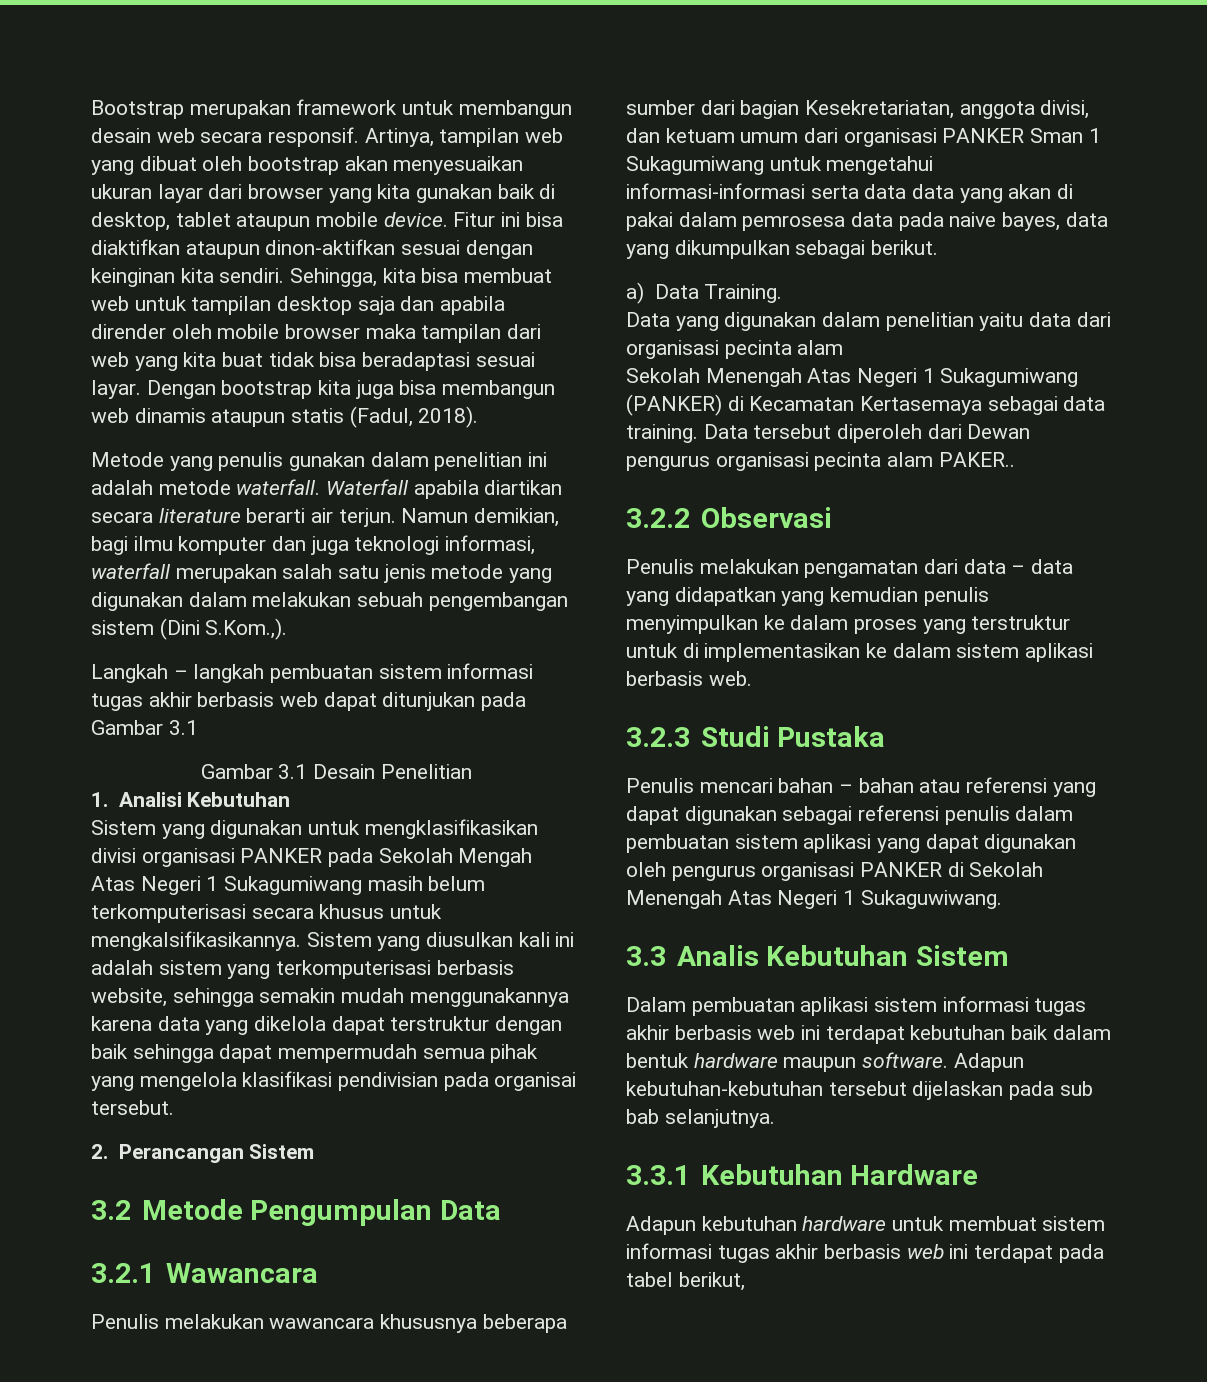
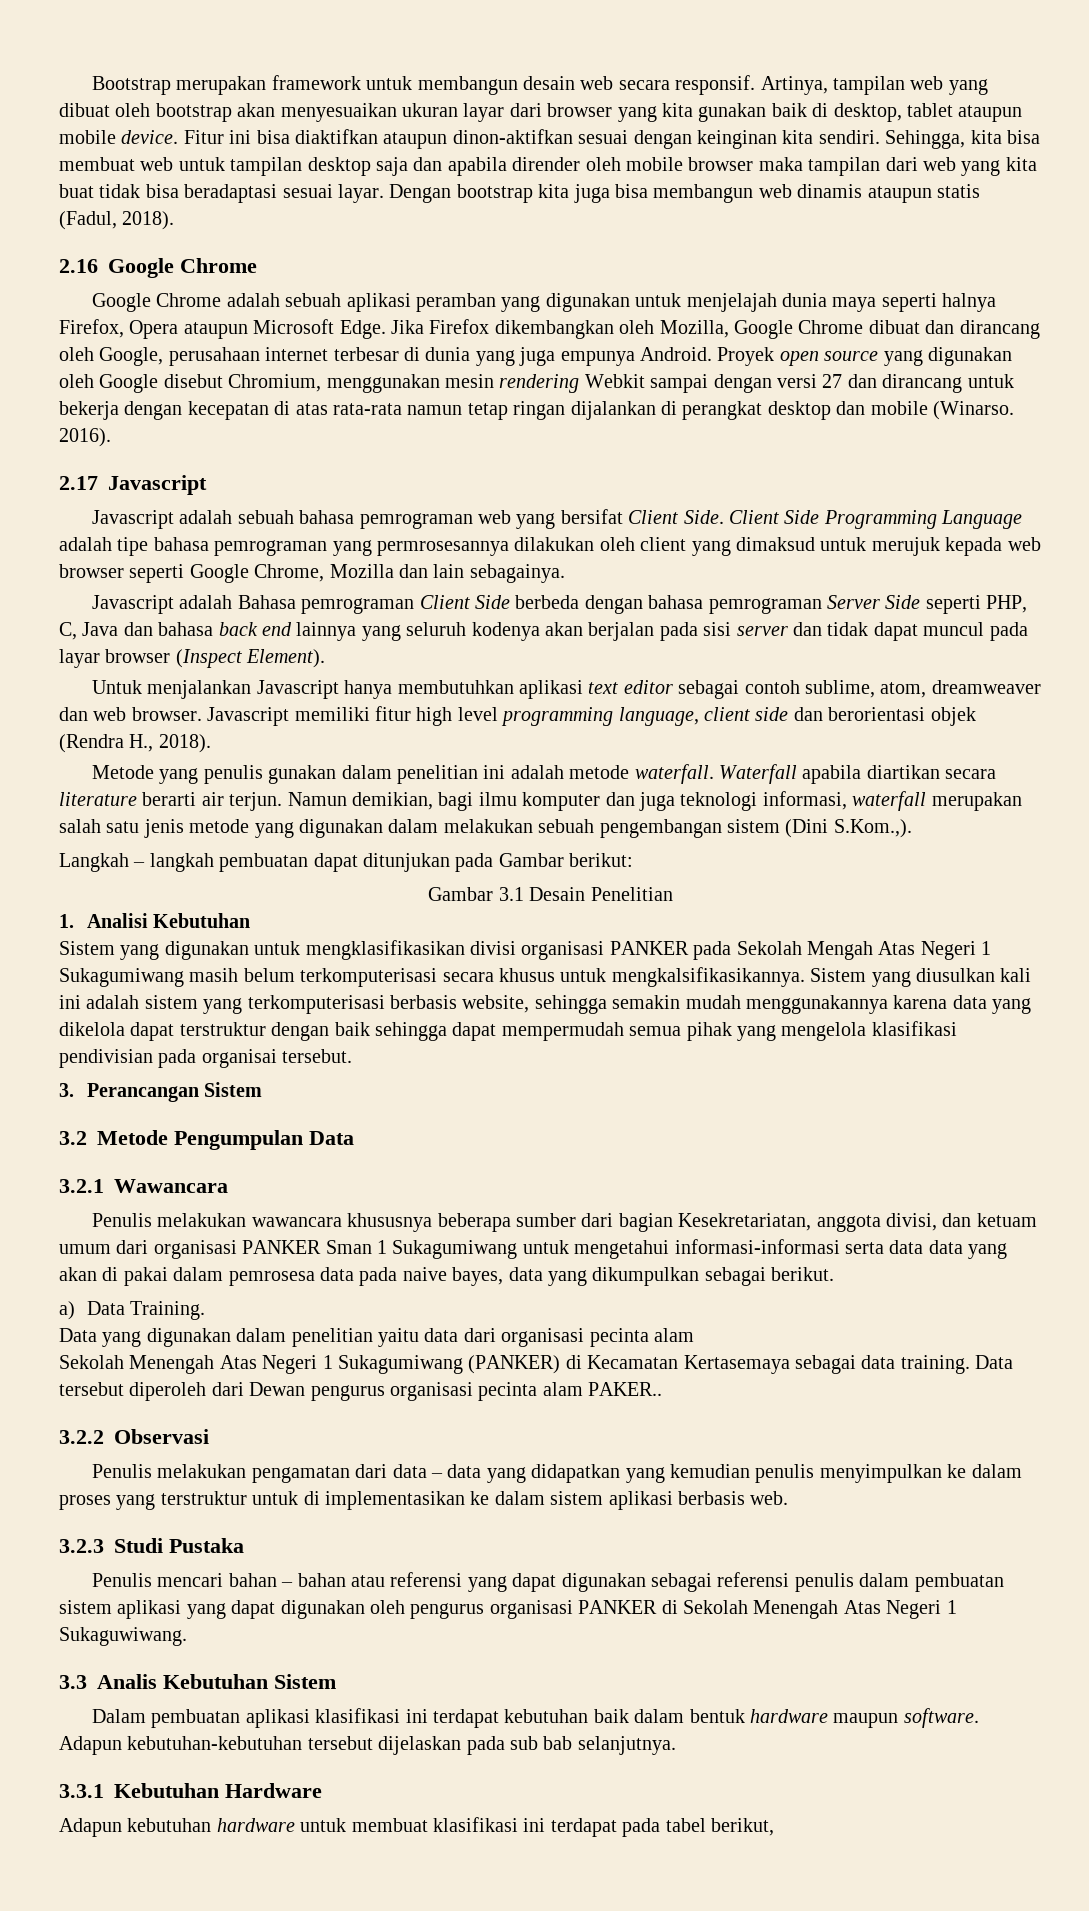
(479, 417) none -> [59,258,257,278] [92,293,997,312] [59,319,1040,339] [59,347,1012,366] [59,374,1014,393] [59,401,1014,420] [59,428,111,447] [59,475,207,495] [92,509,1023,529] [59,537,1041,556] [59,564,565,583] [92,595,1028,614] [59,622,1028,641] [59,649,326,668] [92,680,1041,699] [59,706,976,726] [59,734,211,753] // 2.16 Google Chrome // Google Chrome adalah sebuah aplikasi peramban yang digunakan untuk menjelajah dunia maya seperti halnya Firefox, Opera ataupun Microsoft Edge. Jika Firefox dikembangkan oleh Mozilla, Google Chrome dibuat dan dirancang oleh Google, perusahaan internet terbesar di dunia yang juga empunya Android. Proyek open source yang digunakan oleh Google disebut Chromium, menggunakan mesin rendering Webkit sampai dengan versi 27 dan dirancang untuk bekerja dengan kecepatan di atas rata-rata namun tetap ringan dijalankan di perangkat desktop dan mobile (Winarso. 2016). // 2.17 Javascript // Javascript adalah sebuah bahasa pemrograman web yang bersifat Client Side. Client Side Programming Language adalah tipe bahasa pemrograman yang permrosesannya dilakukan oleh client yang dimaksud untuk merujuk kepada web browser seperti Google Chrome, Mozilla dan lain sebagainya. // Javascript adalah Bahasa pemrograman Client Side berbeda dengan bahasa pemrograman Server Side seperti PHP, C, Java dan bahasa back end lainnya yang seluruh kodenya akan berjalan pada sisi server dan tidak dapat muncul pada layar browser (Inspect Element). // Untuk menjalankan Javascript hanya membutuhkan aplikasi text editor sebagai contoh sublime, atom, dreamweaver dan web browser. Javascript memiliki fitur high level programming language, client side dan berorientasi objek (Rendra H., 2018).
[378,663,534,679] [91,692,319,711] sistem informasi tugas akhir berbasis web -> (309, 862) none
[168,720,198,735] 3.1 -> [569,853,634,867] berikut:
[91,1144,108,1159] 2. -> [59,1083,74,1097] 3.
[874,996,1087,1016] [626,1025,796,1040] sistem informasi tugas akhir berbasis web -> [315,1708,401,1723] klasifikasi
[1042,1216,1106,1231] [626,1243,944,1263] sistem informasi tugas akhir berbasis web -> [433,1817,518,1832] klasifikasi

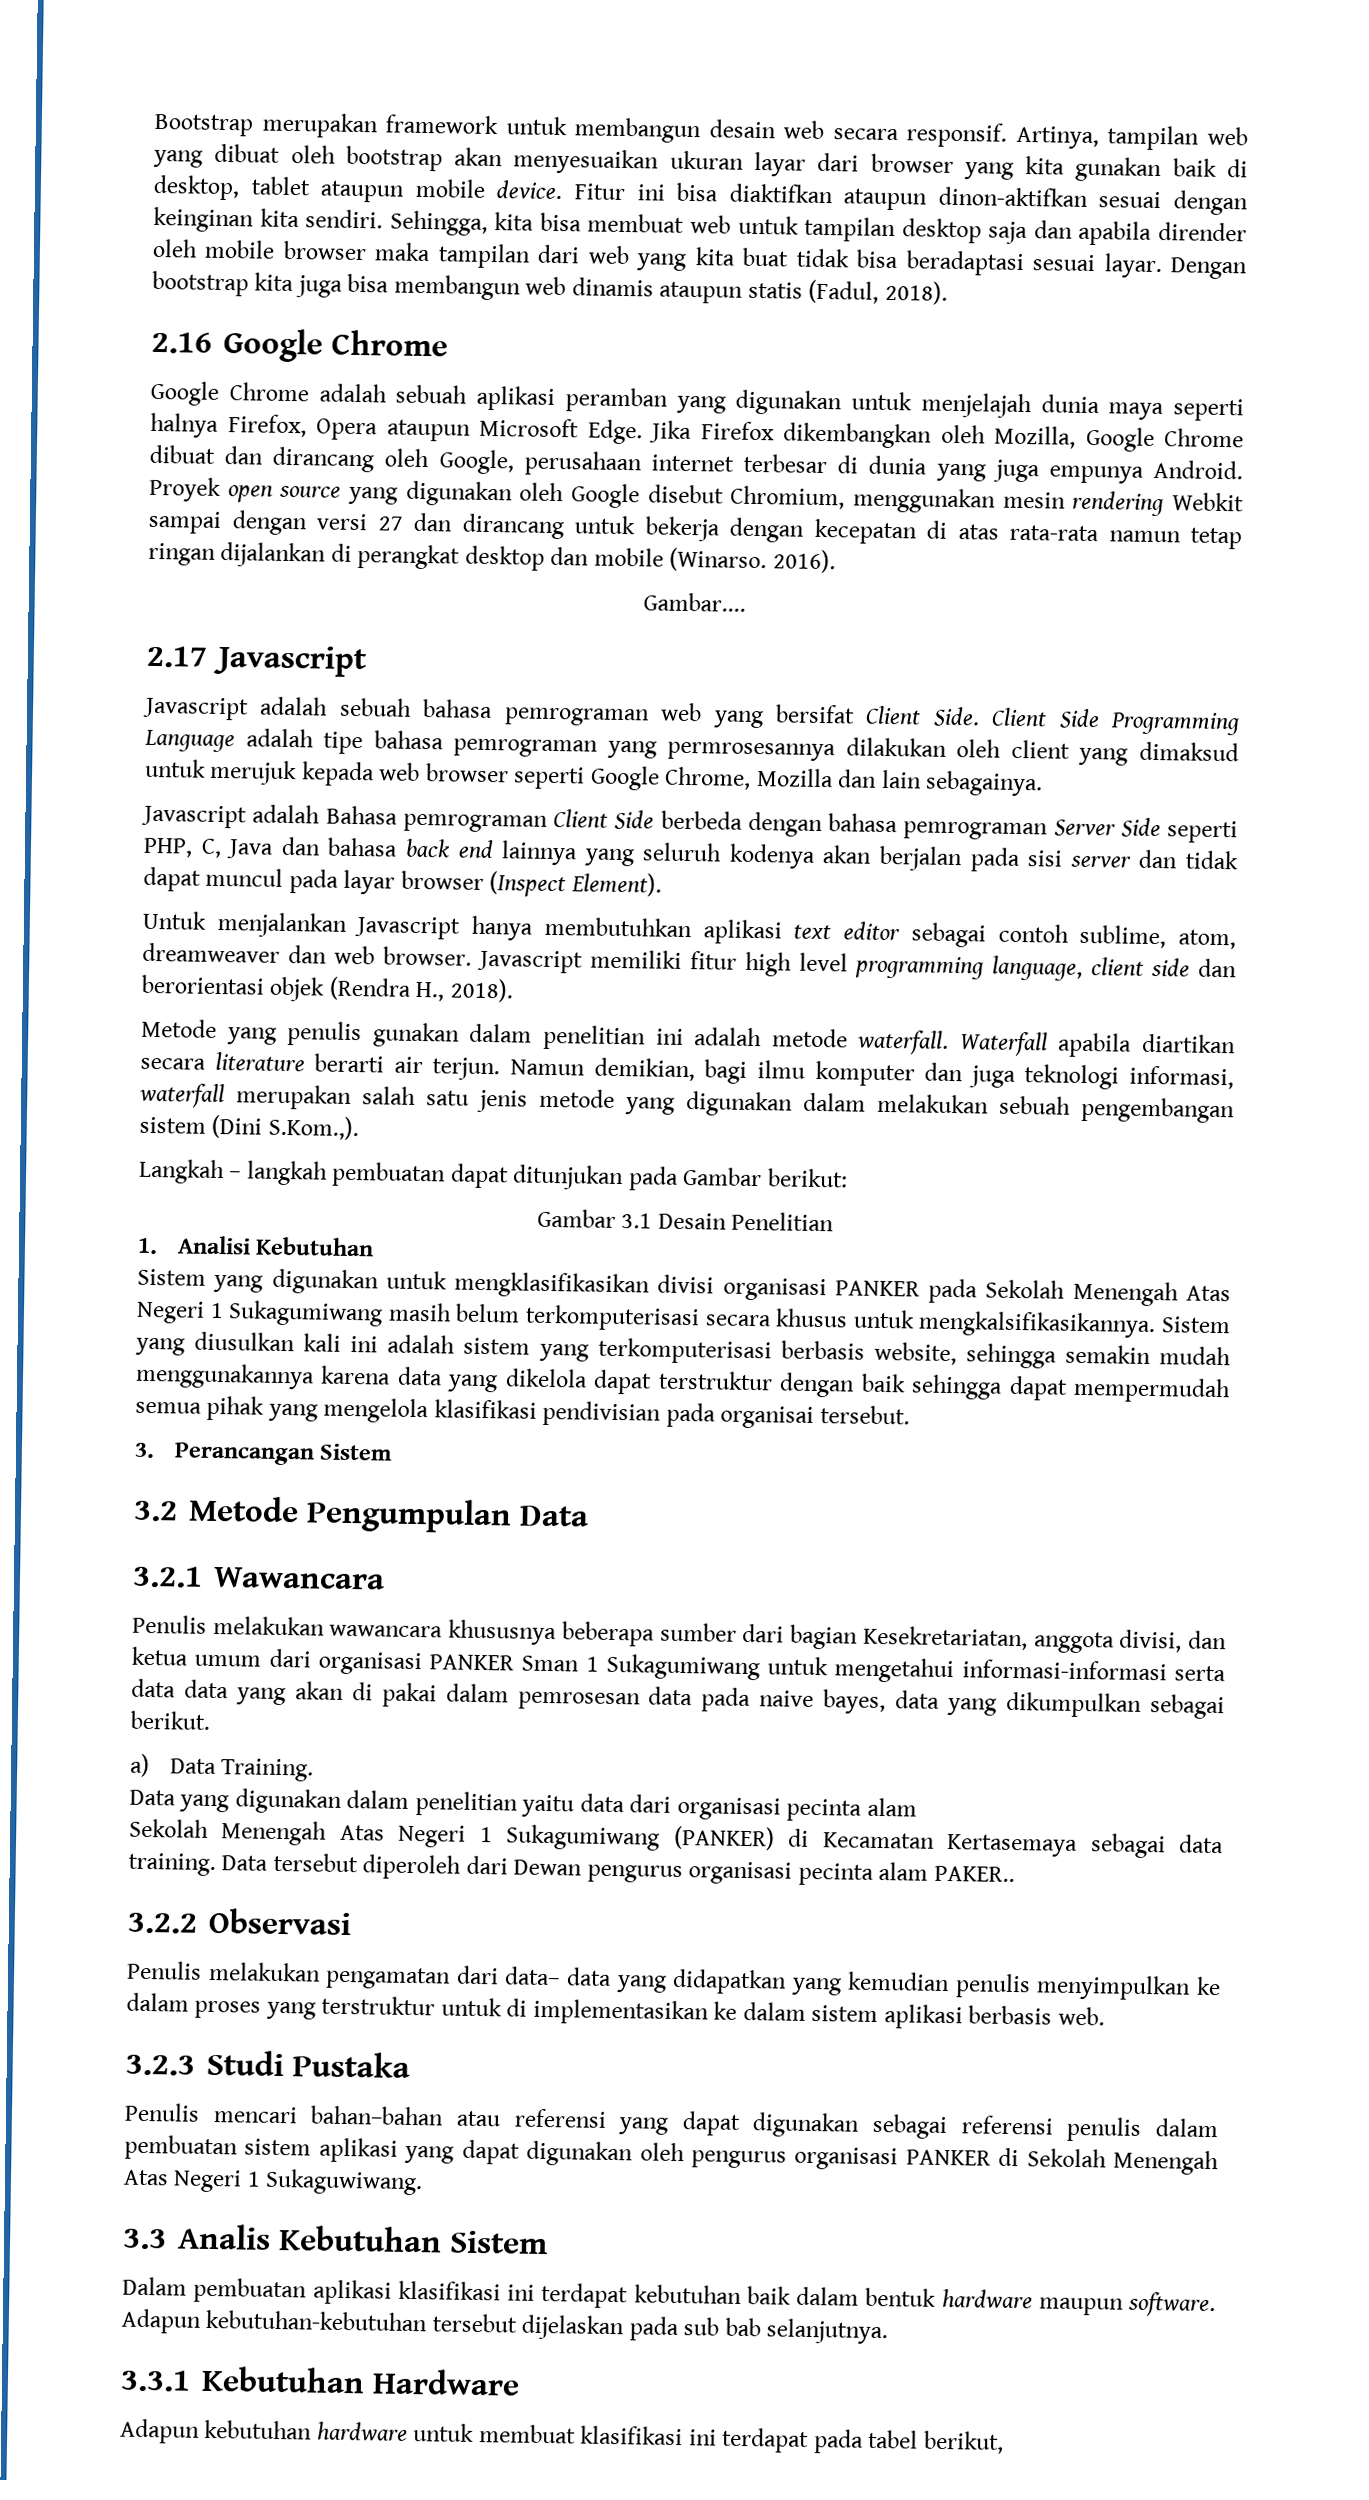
(111, 437) none -> [642,592,746,612] // Gambar....
[806,941,873,960] Mengah -> [1072,1280,1179,1307] Menengah
[976,1213,1037,1227] ketuam -> [131,1646,188,1666] ketua
[228,1271,315,1286] pemrosesa -> [517,1691,641,1711] pemrosesan
[392,1464,444,1478] data – -> [504,1966,561,1986] data–
[228,1573,346,1587] bahan – bahan -> [310,2105,445,2126] bahan–bahan

